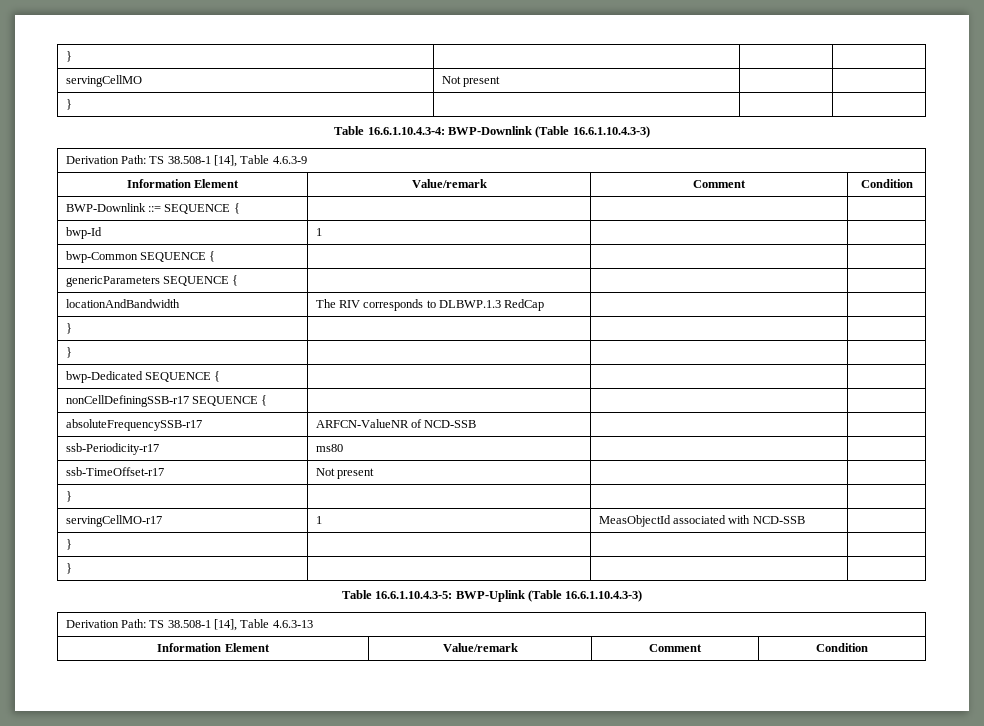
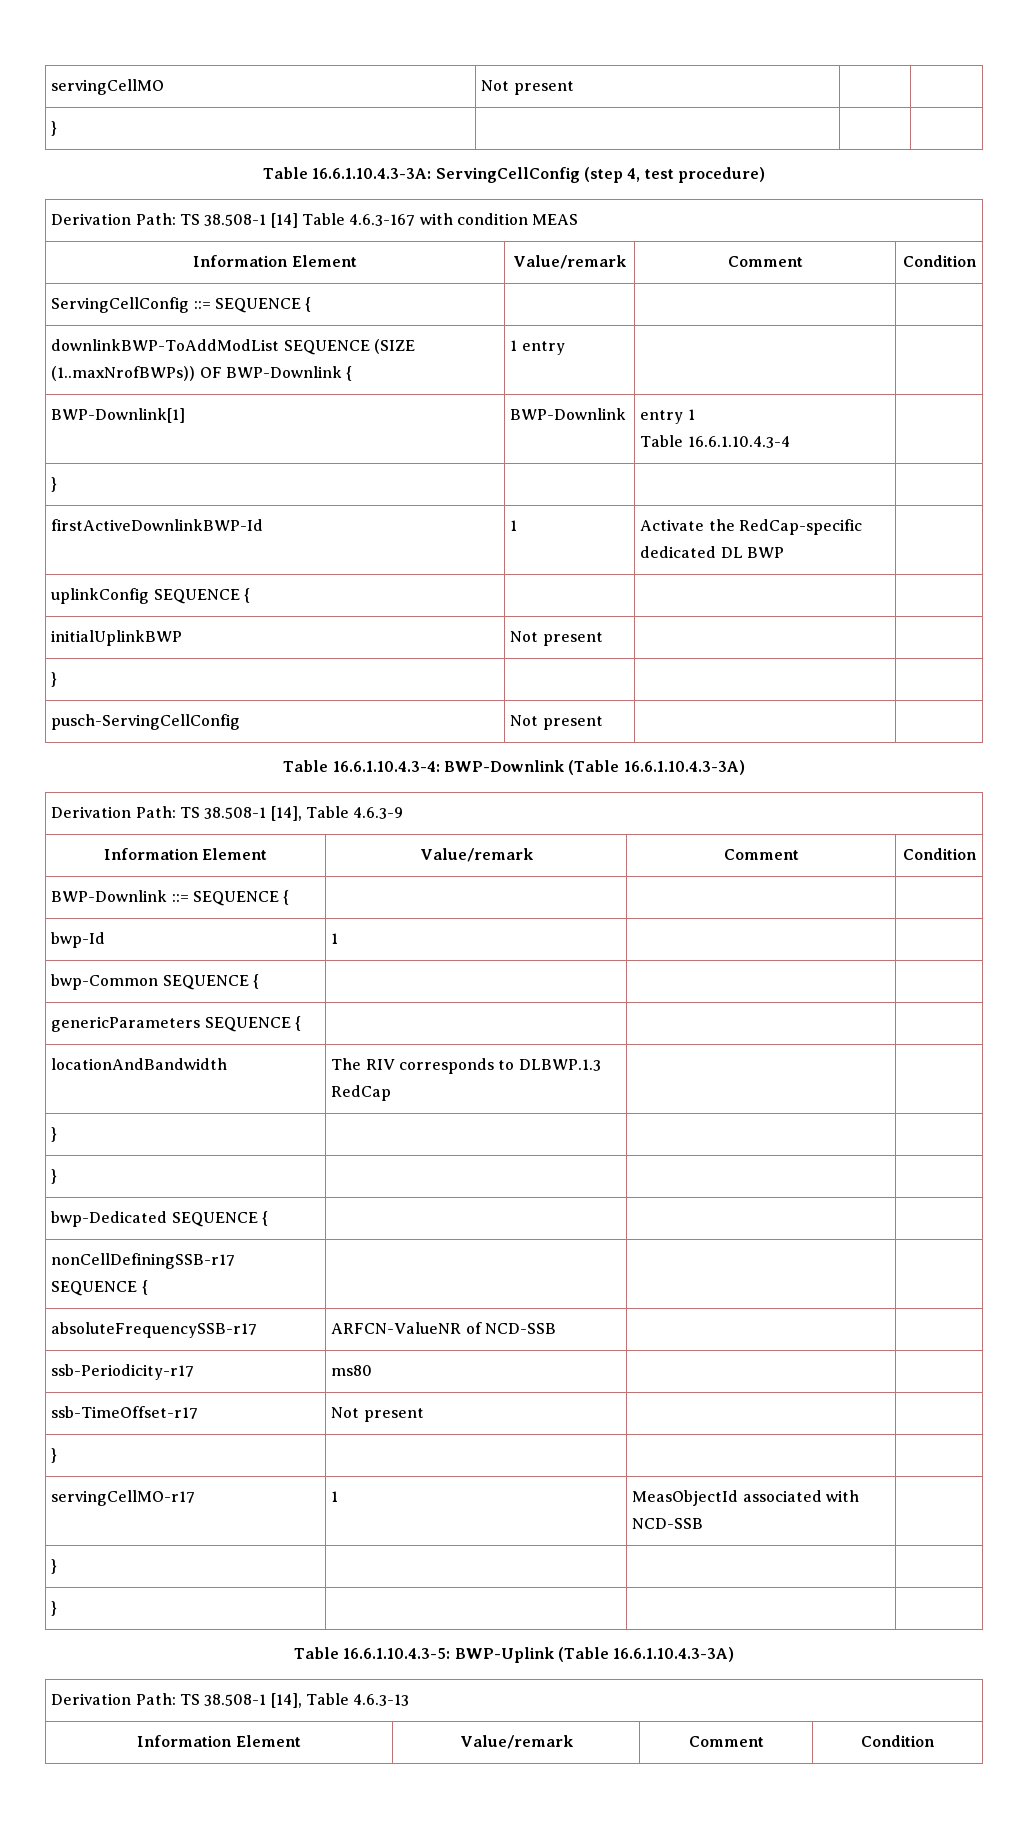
[65,51,72,62] } | | | // -> (51, 87) none
(72, 104) none -> [263,167,765,183] [51,213,579,228] [193,255,357,267] [513,255,626,269] [727,256,803,267] [902,255,977,267] [51,297,312,313] [51,339,416,355] [51,366,353,381] [510,340,565,355] [51,408,186,423] [510,408,627,420] [640,409,695,424] [640,435,790,448] [51,477,58,492] [51,519,264,531] [510,520,518,531] [640,519,863,535] [640,546,785,558] [51,588,251,604] [51,630,183,646] [510,631,603,646] [51,672,58,687] [51,714,241,730] [510,715,603,730] // Table 16.6.1.10.4.3-3A: ServingCellConfig (step 4, test procedure) // Derivation Path: TS 38.508-1 [14] Table 4.6.3-167 with condition MEAS // Information Element | Value/remark | Comment | Condition // ServingCellConfig ::= SEQUENCE { | | | // downlinkBWP-ToAddModList SEQUENCE (SIZE (1..maxNrofBWPs)) OF BWP-Downlink { | 1 entry | | // BWP-Downlink[1] | BWP-Downlink | entry 1 // Table 16.6.1.10.4.3-4 | // } | | | // firstActiveDownlinkBWP-Id | 1 | Activate the RedCap-specific dedicated DL BWP | // uplinkConfig SEQUENCE { | | | // initialUplinkBWP | Not present | | // } | | | // pusch-ServingCellConfig | Not present | |
[572,126,650,138] 16.6.1.10.4.3-3) -> [623,760,745,775] 16.6.1.10.4.3-3A)
[565,590,643,602] 16.6.1.10.4.3-3) -> [613,1647,735,1662] 16.6.1.10.4.3-3A)

